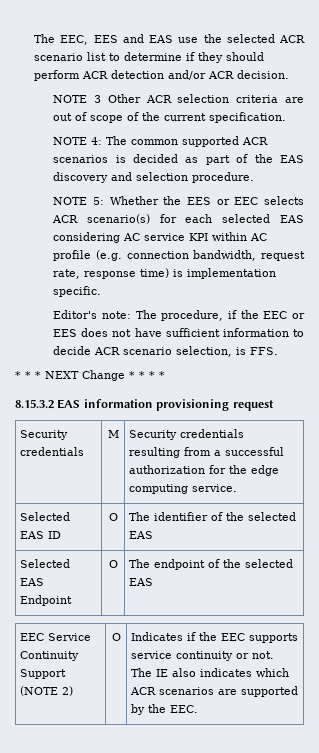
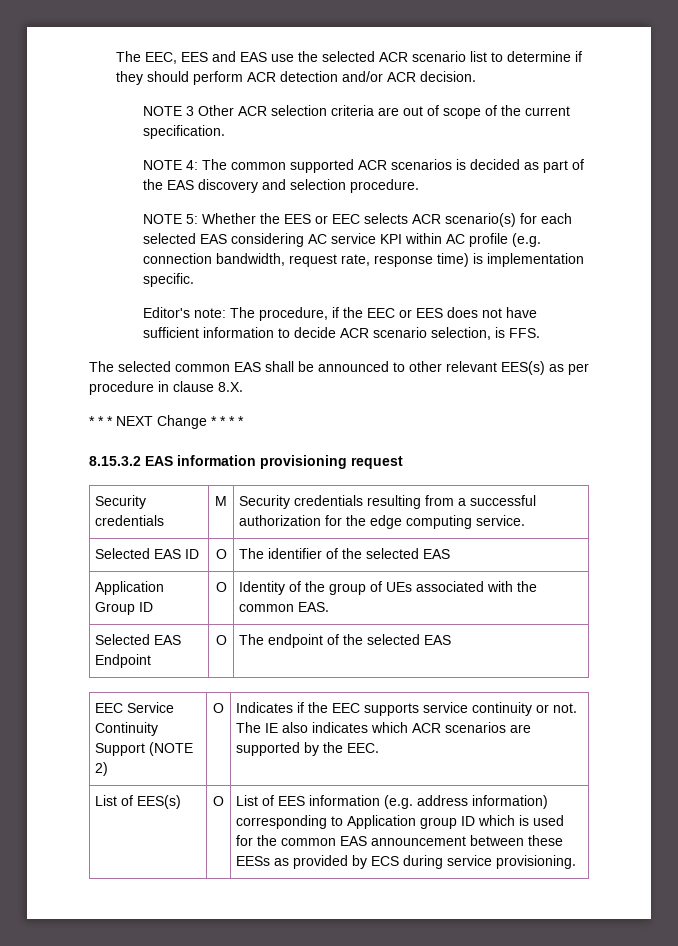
(279, 351) none -> [89,361,589,375] [89,381,243,395] // The selected common EAS shall be announced to other relevant EES(s) as per procedure in clause 8.X.
(154, 535) none -> [94,581,164,595] [94,602,153,615] [215,582,227,592] [238,581,537,595] [238,602,329,612] // Application Group ID | O | Identity of the group of UEs associated with the common EAS.
(199, 709) none -> [94,795,181,809] [213,796,224,806] [235,795,548,809] [235,815,564,829] [235,835,563,846] [235,855,576,869] // List of EES(s) | O | List of EES information (e.g. address information) corresponding to Application group ID which is used for the common EAS announcement between these EESs as provided by ECS during service provisioning.

